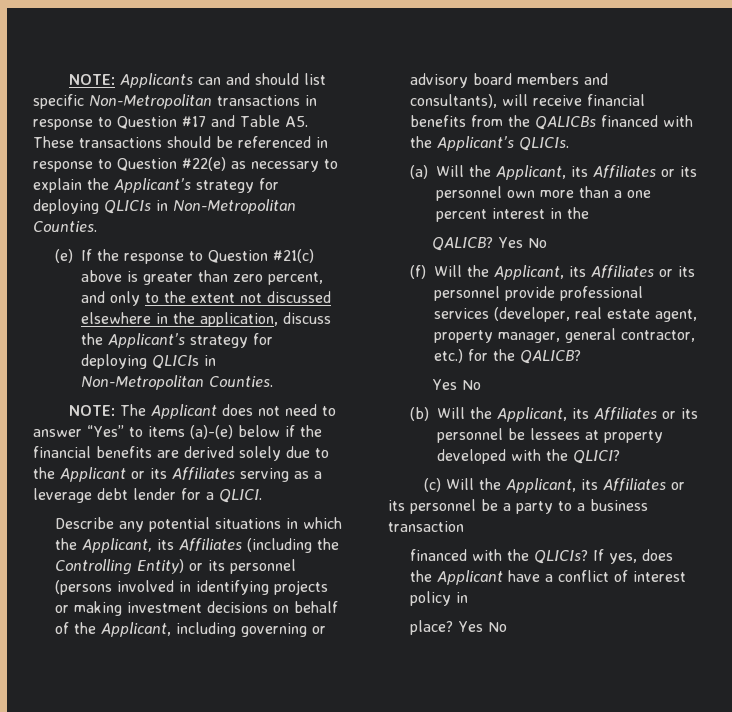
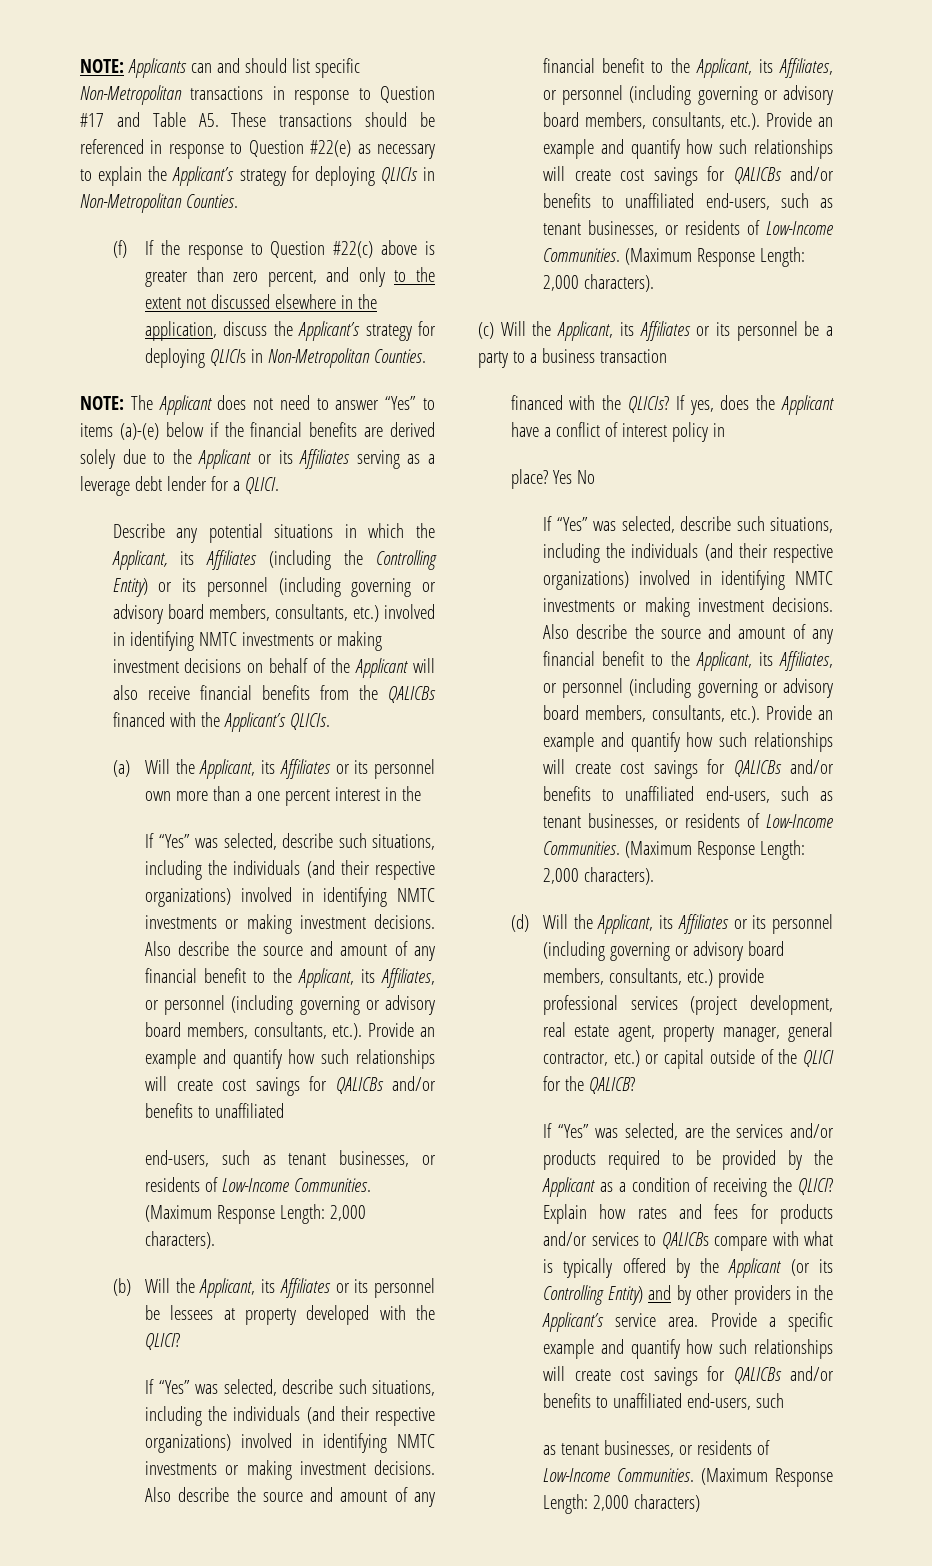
[55,249,74,263] (e) -> [112,240,127,258] (f)
[273,249,315,263] #21(c) -> [333,241,374,258] #22(c)
[55,580,329,595] (persons involved in identifying projects -> [278,577,436,597] [112,604,435,624] [112,631,314,651] (including governing or advisory board members, consultants, etc.) involved in identifying NMTC investments
[101,622,327,637] [410,73,609,88] [410,94,529,108] Applicant, including governing or advisory board members and consultants), will -> [355,658,436,678] [112,685,138,700] Applicant will also
[432,237,548,251] [410,265,696,280] [434,286,644,301] [434,307,698,322] [434,328,696,343] [434,349,582,364] [432,379,482,390] QALICB? Yes No // (f) Will the Applicant, its Affiliates or its personnel provide professional services (developer, real estate agent, property manager, general contractor, etc.) for the QALICB? // Yes No -> [145,833,436,850] [145,860,435,880] [145,887,435,907] [145,914,435,934] [145,941,435,961] [145,968,436,988] [145,995,435,1015] [145,1022,435,1040] [145,1049,435,1069] [145,1076,436,1096] [145,1103,285,1118] [145,1150,436,1167] [145,1177,372,1192] [145,1204,367,1224] [145,1231,216,1249] If “Yes” was selected, describe such situations, including the individuals (and their respective organizations) involved in identifying NMTC investments or making investment decisions. Also describe the source and amount of any financial benefit to the Applicant, its Affiliates, or personnel (including governing or advisory board members, consultants, etc.). Provide an example and quantify how such relationships will create cost savings for QALICBs and/or benefits to unaffiliated // end-users, such as tenant businesses, or residents of Low-Income Communities. (Maximum Response Length: 2,000 characters).
(621, 457) none -> [145,1379,436,1396] [145,1406,435,1426] [145,1433,435,1453] [145,1460,435,1480] [145,1487,435,1507] [543,58,833,78] [543,85,833,105] [543,112,833,130] [543,139,833,159] [543,166,834,186] [543,193,833,210] [543,220,833,237] [543,247,806,267] [543,274,655,292] // If “Yes” was selected, describe such situations, including the individuals (and their respective organizations) involved in identifying NMTC investments or making investment decisions. Also describe the source and amount of any financial benefit to the Applicant, its Affiliates, or personnel (including governing or advisory board members, consultants, etc.). Provide an example and quantify how such relationships will create cost savings for QALICBs and/or benefits to unaffiliated end-users, such as tenant businesses, or residents of Low-Income Communities. (Maximum Response Length: 2,000 characters).
(508, 627) none -> [543,516,833,533] [543,543,833,563] [543,570,833,590] [543,597,833,617] [543,624,833,644] [543,651,833,671] [543,678,833,698] [543,705,833,723] [543,732,833,752] [543,759,834,779] [543,786,833,803] [543,813,833,830] [543,840,806,860] [543,867,655,885] [510,914,833,934] [543,941,785,961] [543,968,765,988] [543,995,833,1015] [543,1022,833,1042] [543,1049,834,1069] [543,1076,636,1094] [543,1123,834,1140] [543,1150,833,1170] [542,1177,833,1197] [543,1204,833,1224] [543,1231,833,1251] [543,1258,833,1278] [543,1285,833,1305] [542,1312,833,1332] [543,1339,833,1359] [543,1366,834,1386] [543,1393,785,1410] [543,1440,771,1457] [543,1468,833,1487] [543,1494,701,1514] // If “Yes” was selected, describe such situations, including the individuals (and their respective organizations) involved in identifying NMTC investments or making investment decisions. Also describe the source and amount of any financial benefit to the Applicant, its Affiliates, or personnel (including governing or advisory board members, consultants, etc.). Provide an example and quantify how such relationships will create cost savings for QALICBs and/or benefits to unaffiliated end-users, such as tenant businesses, or residents of Low-Income Communities. (Maximum Response Length: 2,000 characters). // (d) Will the Applicant, its Affiliates or its personnel (including governing or advisory board members, consultants, etc.) provide professional services (project development, real estate agent, property manager, general contractor, etc.) or capital outside of the QLICI for the QALICB? // If “Yes” was selected, are the services and/or products required to be provided by the Applicant as a condition of receiving the QLICI? Explain how rates and fees for products and/or services to QALICBs compare with what is typically offered by the Applicant (or its Controlling Entity) and by other providers in the Applicant’s service area. Provide a specific example and quantify how such relationships will create cost savings for QALICBs and/or benefits to unaffiliated end-users, such // as tenant businesses, or residents of Low-Income Communities. (Maximum Response Length: 2,000 characters)

